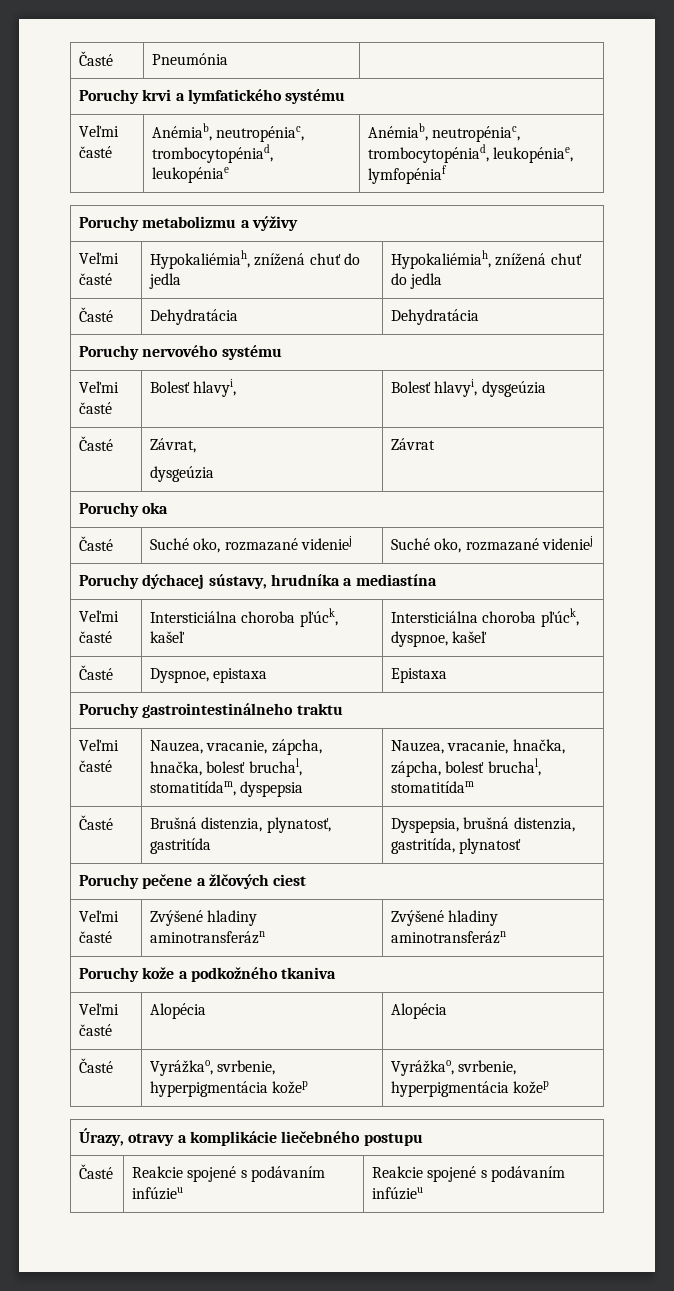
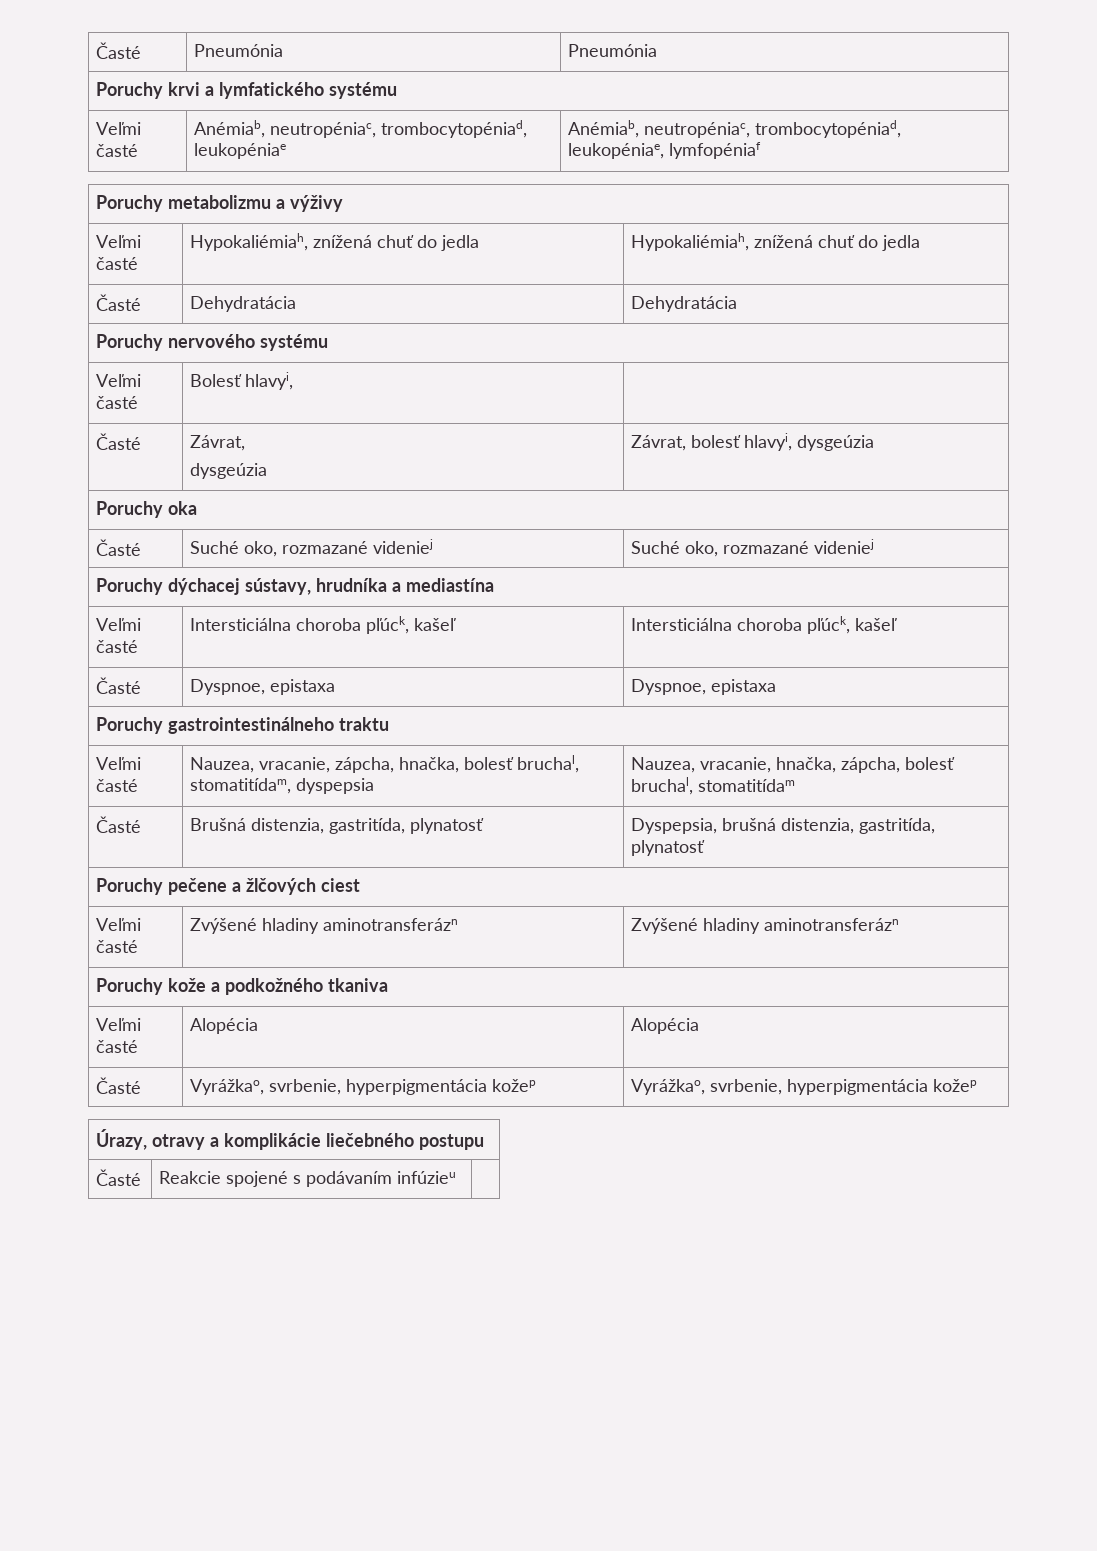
(229, 59) none -> [568,44,658,57] Pneumónia
[391,379,546,397] Bolesť hlavyi, dysgeúzia -> (294, 381) none
[391,438,436,450] Závrat -> [631,433,875,451] Závrat, bolesť hlavyi, dysgeúzia
[391,631,449,647] dyspnoe, -> (851, 625) none
[391,668,448,683] Epistaxa -> [631,679,777,695] Dyspnoe, epistaxa
[266,817,331,833] [150,838,212,854] plynatosť, gastritída -> [329,818,485,834] gastritída, plynatosť
[372,1166,566,1182] [372,1187,424,1200] Reakcie spojené s podávaním infúzieu -> (457, 1177) none

